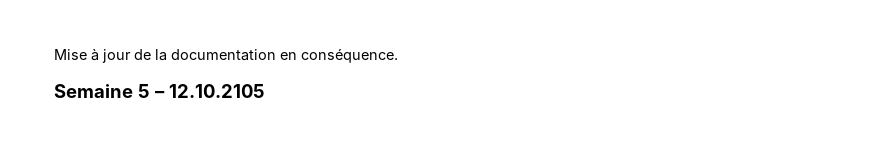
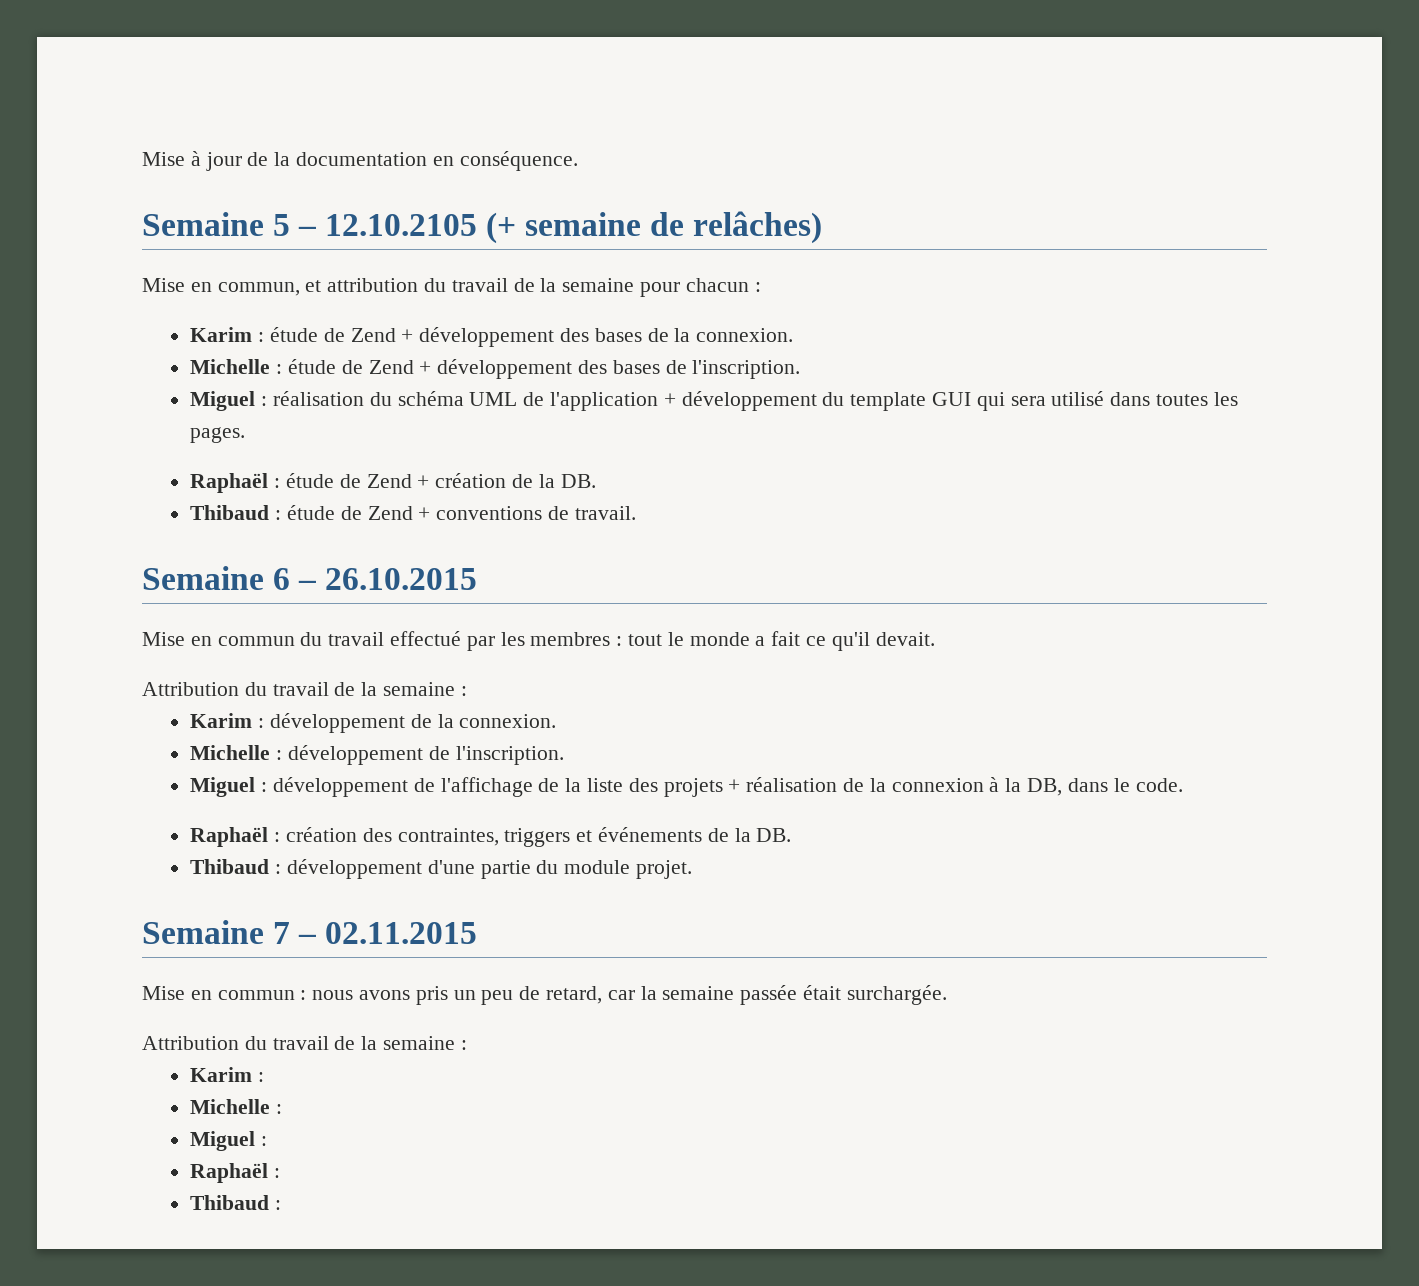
(265, 91) none -> [486,211,823,244] [142,278,761,297] [190,327,794,347] [190,359,801,379] [190,391,1238,411] [190,427,246,443] [190,473,596,493] [190,505,636,520] [142,566,478,590] [142,631,935,651] [142,682,467,696] [190,713,557,733] [190,745,564,765] [190,777,1183,797] [190,827,792,847] [190,859,693,879] [142,920,478,944] [142,985,947,1005] [142,1036,467,1050] [190,1067,265,1082] [190,1099,283,1114] [190,1131,268,1151] [190,1163,281,1183] [190,1195,282,1210] (+ semaine de relâches) // Mise en commun, et attribution du travail de la semaine pour chacun : // Karim : étude de Zend + développement des bases de la connexion. // Michelle : étude de Zend + développement des bases de l'inscription. // Miguel : réalisation du schéma UML de l'application + développement du template GUI qui sera utilisé dans toutes les pages. // Raphaël : étude de Zend + création de la DB. // Thibaud : étude de Zend + conventions de travail. // Semaine 6 – 26.10.2015 // Mise en commun du travail effectué par les membres : tout le monde a fait ce qu'il devait. // Attribution du travail de la semaine : // Karim : développement de la connexion. // Michelle : développement de l'inscription. // Miguel : développement de l'affichage de la liste des projets + réalisation de la connexion à la DB, dans le code. // Raphaël : création des contraintes, triggers et événements de la DB. // Thibaud : développement d'une partie du module projet. // Semaine 7 – 02.11.2015 // Mise en commun : nous avons pris un peu de retard, car la semaine passée était surchargée. // Attribution du travail de la semaine : // Karim : // Michelle : // Miguel : // Raphaël : // Thibaud :

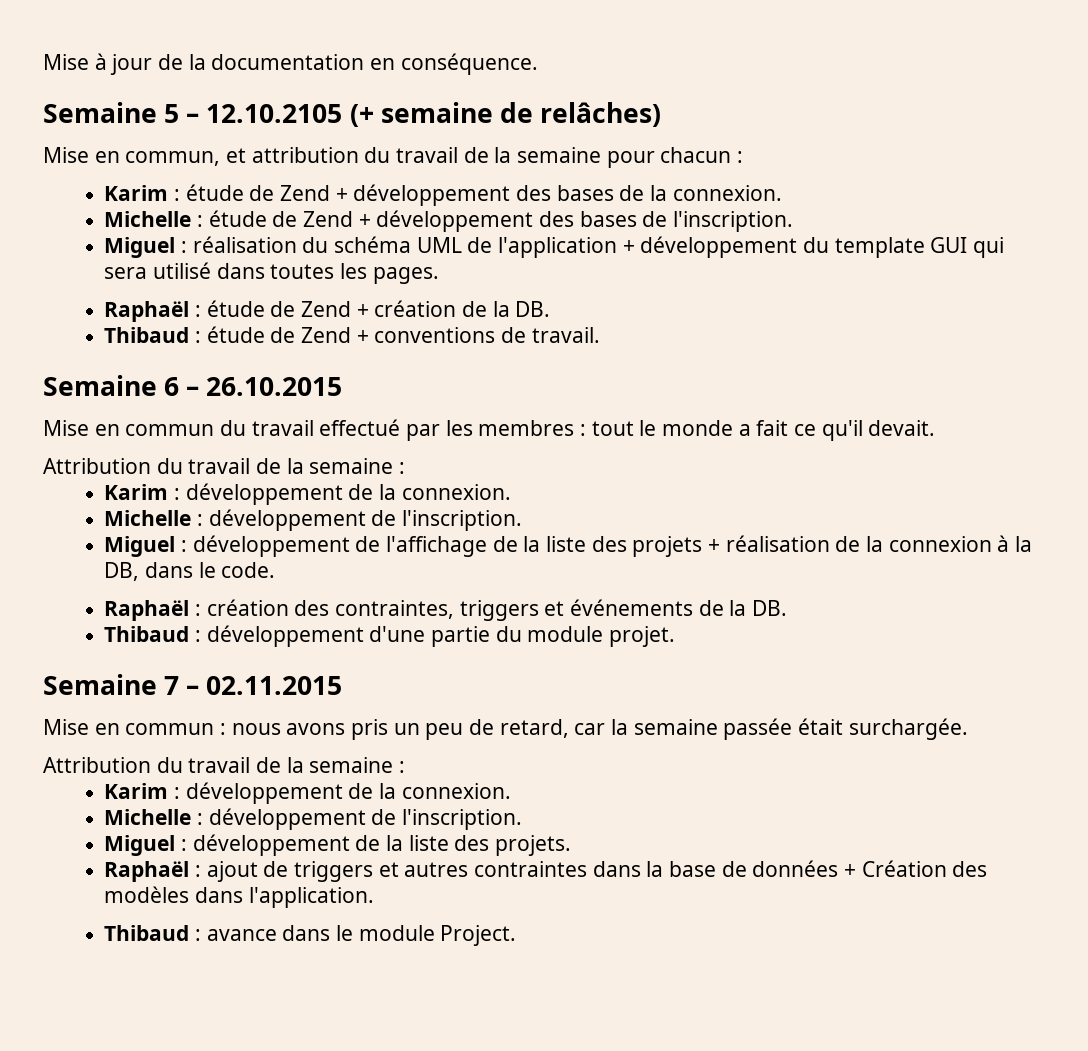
[190,1099,283,1114] [190,1131,268,1151] [190,1163,281,1183] [190,1195,282,1210] // Michelle : // Miguel : // Raphaël : // Thibaud : -> [185,782,511,804] [104,808,523,830] [104,834,572,856] [104,860,988,882] [104,886,374,908] [104,925,517,946] développement de la connexion. // Michelle : développement de l'inscription. // Miguel : développement de la liste des projets. // Raphaël : ajout de triggers et autres contraintes dans la base de données + Création des modèles dans l'application. // Thibaud : avance dans le module Project.

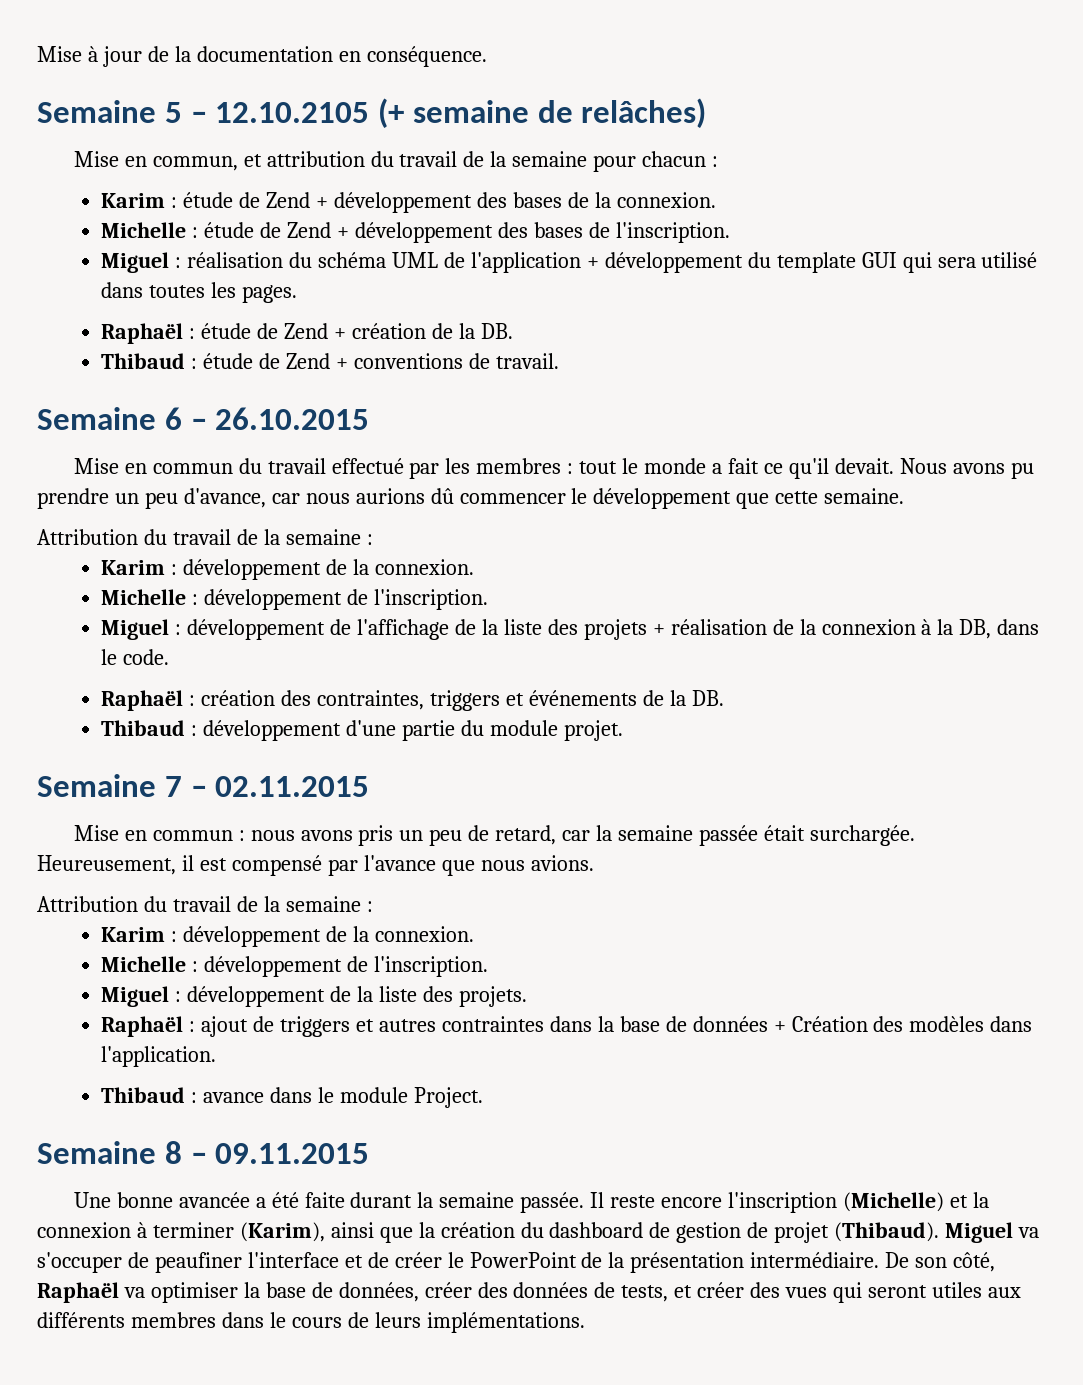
(936, 428) none -> [899,458,1034,479] [37,488,905,509] Nous avons pu prendre un peu d'avance, car nous aurions dû commencer le développement que cette semaine.
(968, 729) none -> [37,855,594,876] Heureusement, il est compensé par l'avance que nous avions.
(517, 935) none -> [37,1141,370,1164] [73,1192,989,1213] [37,1222,1040,1243] [37,1252,996,1273] [37,1282,1021,1303] [37,1312,585,1333] // Semaine 8 – 09.11.2015 // Une bonne avancée a été faite durant la semaine passée. Il reste encore l'inscription (Michelle) et la connexion à terminer (Karim), ainsi que la création du dashboard de gestion de projet (Thibaud). Miguel va s'occuper de peaufiner l'interface et de créer le PowerPoint de la présentation intermédiaire. De son côté, Raphaël va optimiser la base de données, créer des données de tests, et créer des vues qui seront utiles aux différents membres dans le cours de leurs implémentations.

